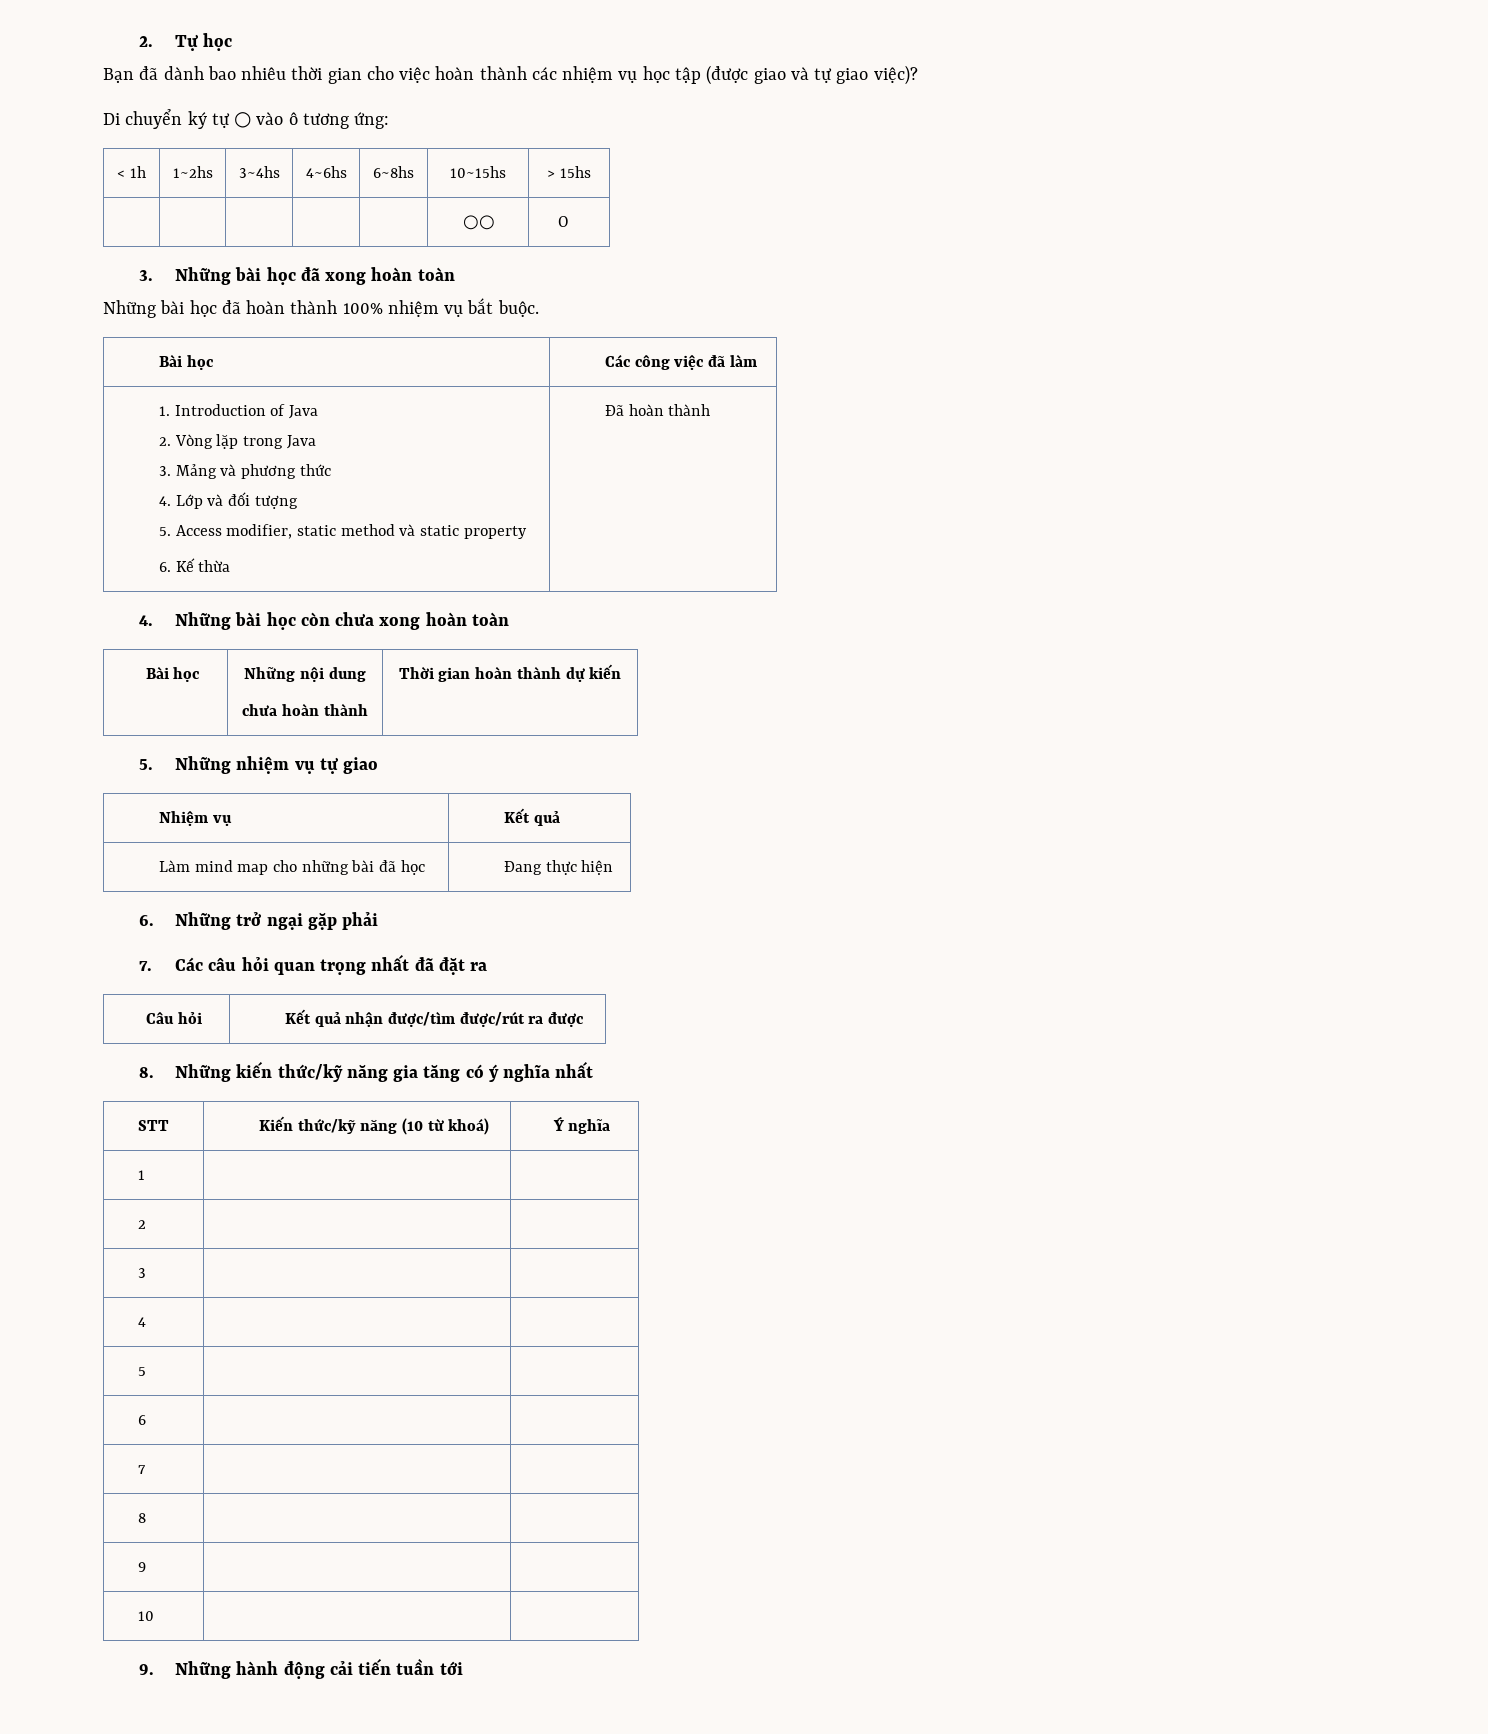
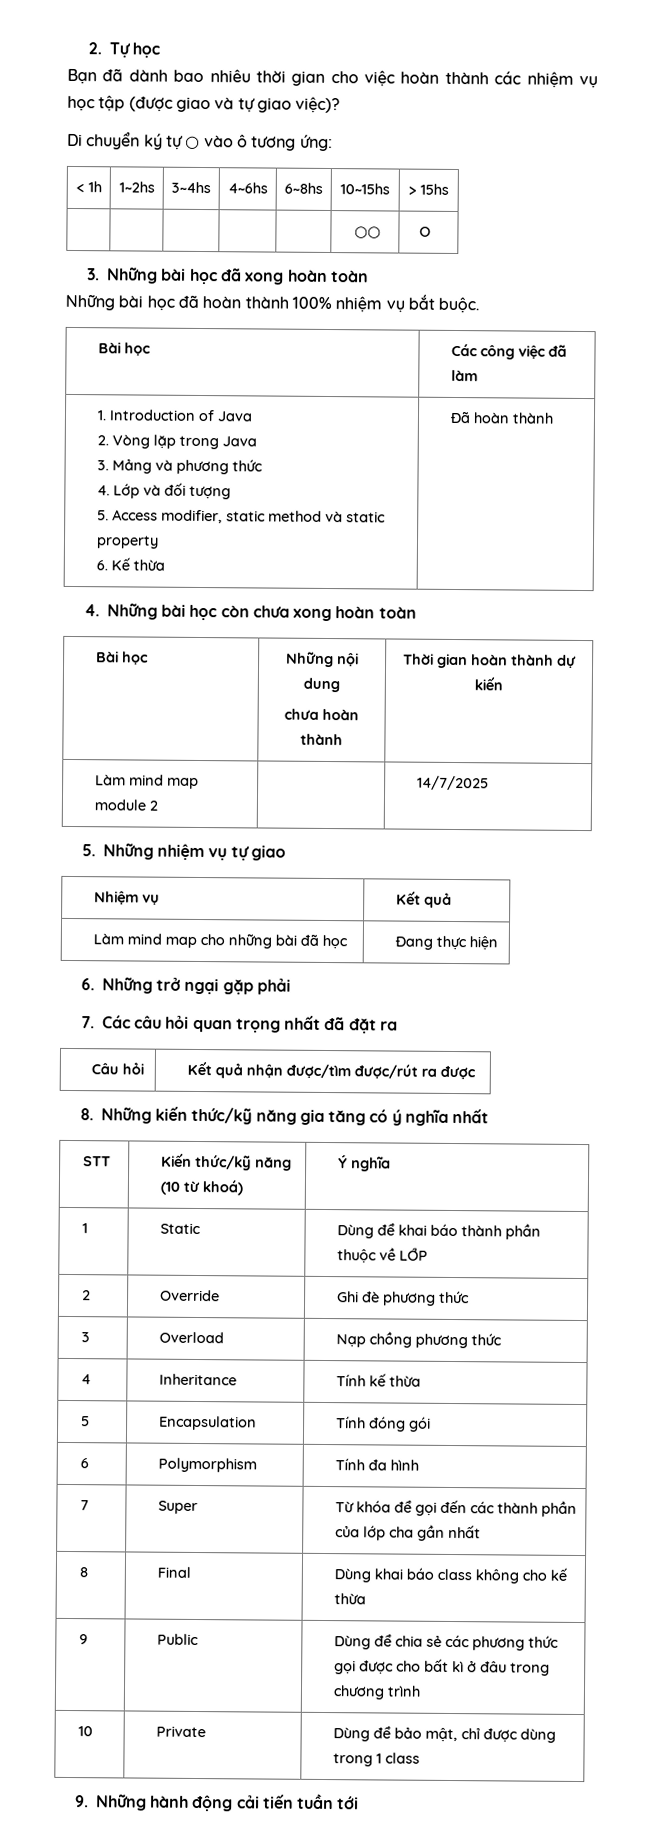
(622, 671) none -> [94,774,199,789] [93,799,158,811] [416,775,489,791] // Làm mind map module 2 | | 14/7/2025
[138,1220,147,1229] [138,1268,147,1278] [138,1317,147,1327] [138,1367,147,1376] [138,1415,147,1425] [138,1465,147,1474] [138,1513,147,1523] [138,1562,147,1572] [138,1611,155,1621] | // 2 | | // 3 | | // 4 | | // 5 | | // 6 | | // 7 | | // 8 | | // 9 | | // 10 | | -> [159,1222,201,1235] [336,1222,541,1240] [336,1247,428,1264] [82,1290,92,1301] [159,1289,220,1302] [336,1290,470,1306] [81,1332,91,1343] [158,1331,224,1344] [335,1331,502,1349] [81,1374,92,1385] [158,1373,237,1386] [335,1373,421,1387] [81,1416,91,1427] [158,1415,257,1431] [335,1416,431,1432] [80,1458,90,1469] [157,1457,257,1473] [334,1458,419,1471] [80,1500,90,1511] [157,1500,198,1515] [334,1499,577,1517] [334,1524,481,1541] [79,1567,89,1578] [156,1566,191,1578] [333,1567,567,1584] [333,1593,366,1605] [79,1634,89,1645] [156,1633,199,1646] [333,1633,559,1651] [333,1658,550,1676] [332,1685,421,1700] [78,1726,94,1737] [155,1725,206,1738] [332,1725,556,1743] [332,1752,420,1767] Static | Dùng để khai báo thành phần thuộc về LỚP // 2 | Override | Ghi đè phương thức // 3 | Overload | Nạp chồng phương thức // 4 | Inheritance | Tính kế thừa // 5 | Encapsulation | Tính đóng gói // 6 | Polymorphism | Tính đa hình // 7 | Super | Từ khóa để gọi đến các thành phần của lớp cha gần nhất // 8 | Final | Dùng khai báo class không cho kế thừa // 9 | Public | Dùng để chia sẻ các phương thức gọi được cho bất kì ở đâu trong chương trình // 10 | Private | Dùng để bảo mật, chỉ được dùng trong 1 class

